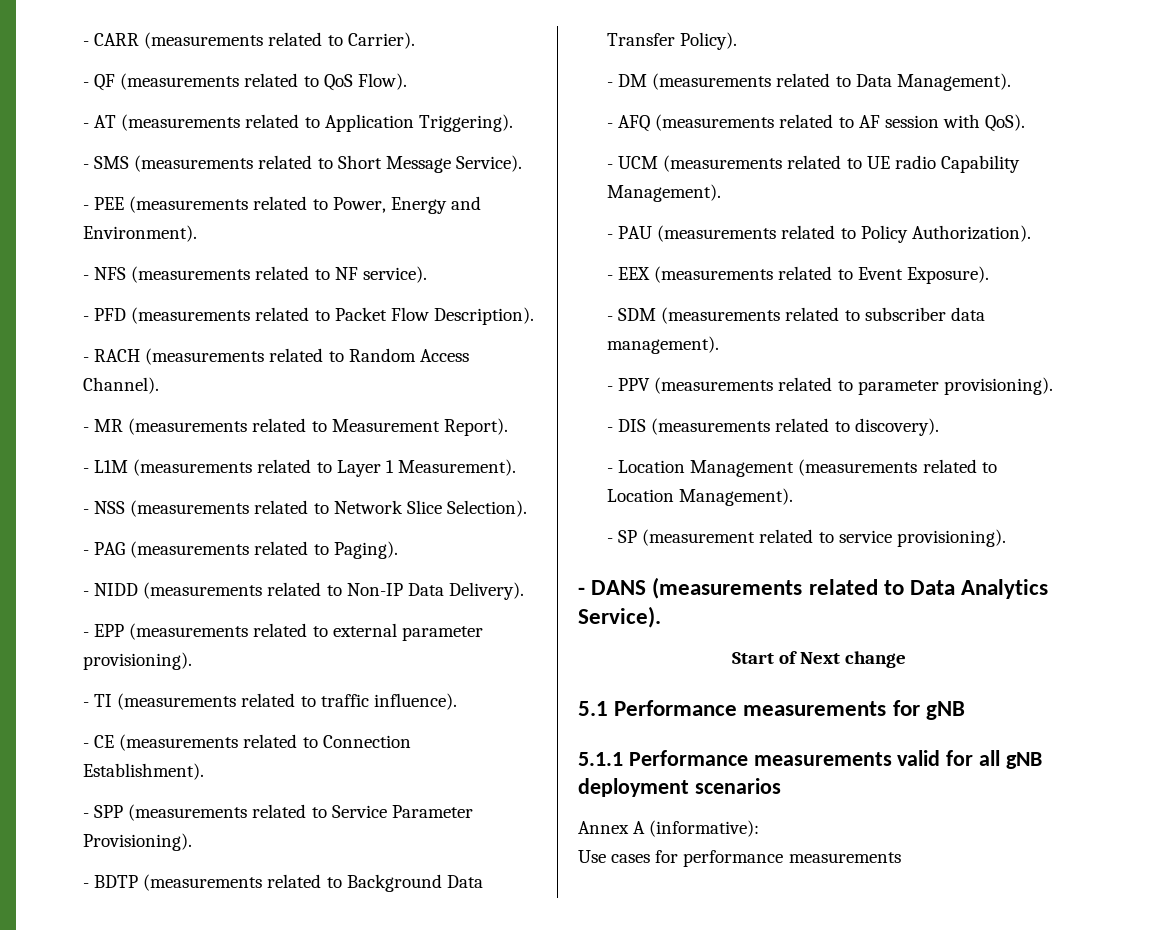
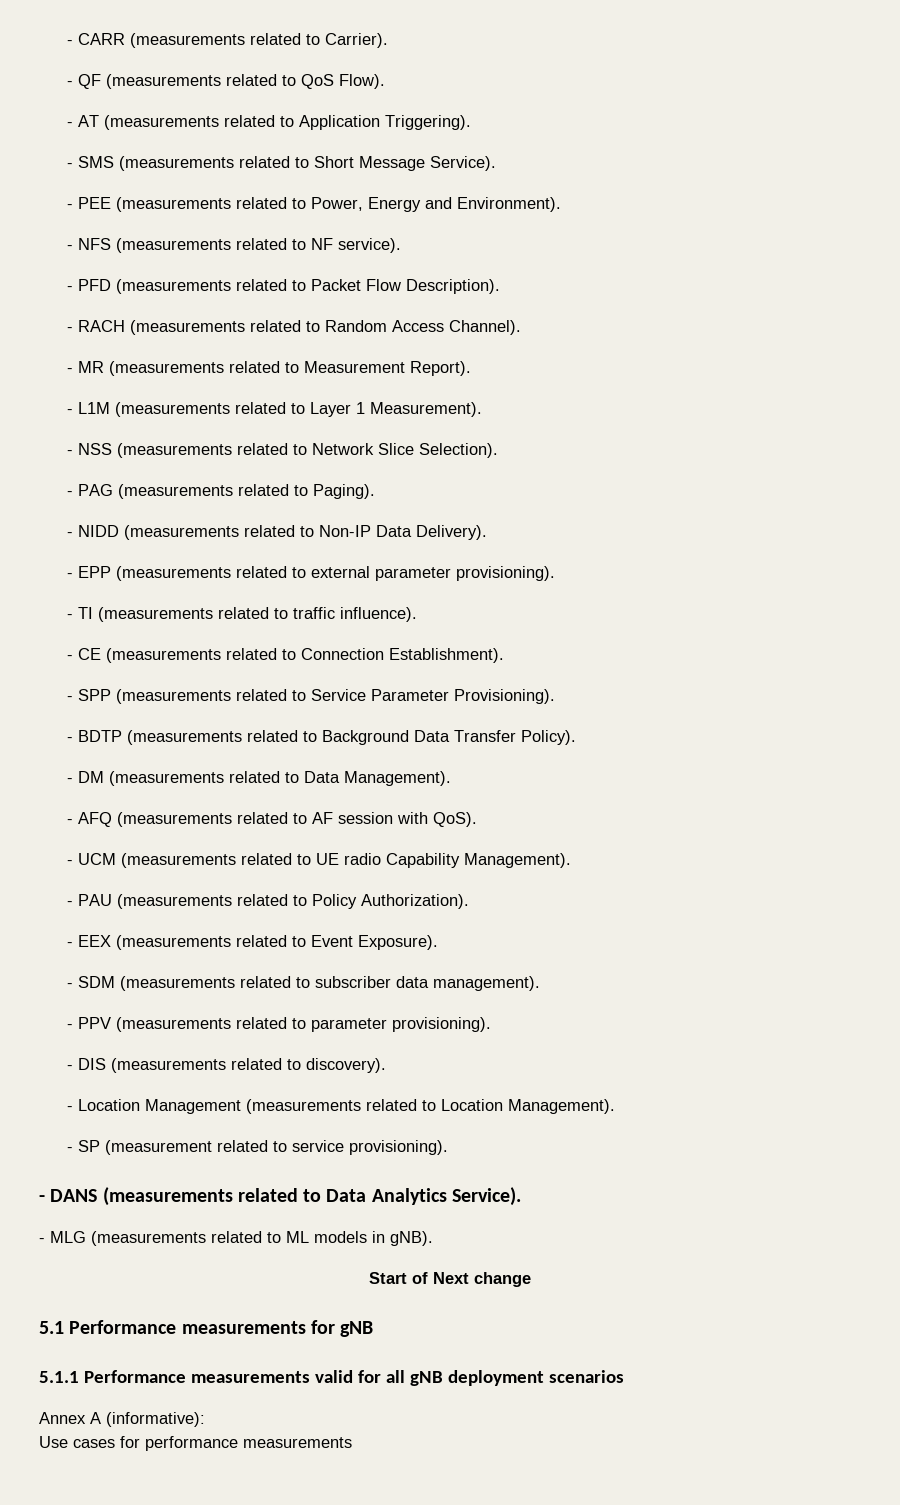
(661, 617) none -> [39,1231,433,1246] // - MLG (measurements related to ML models in gNB).

